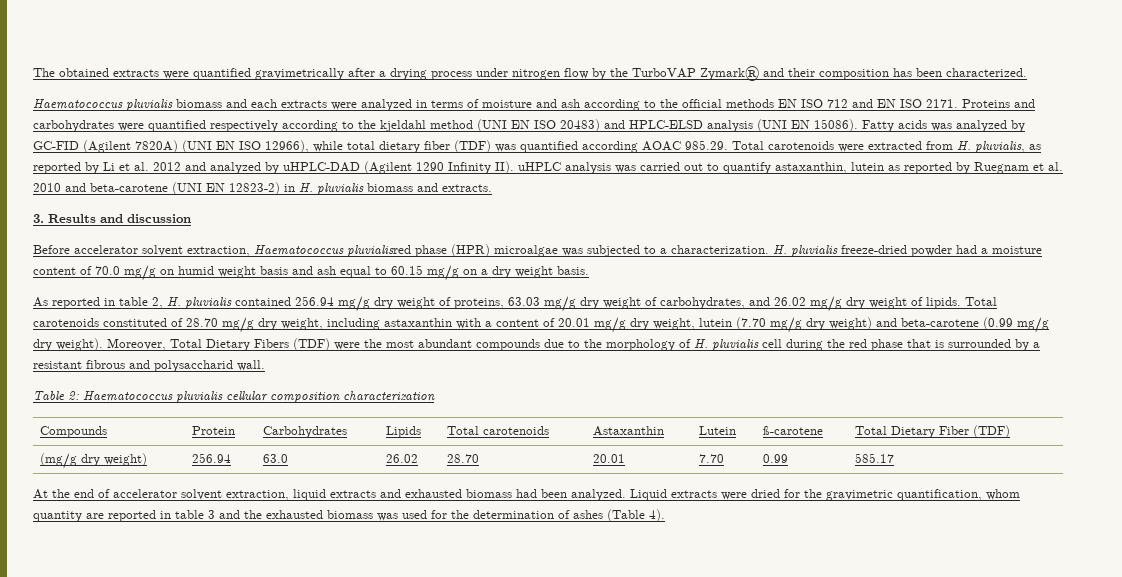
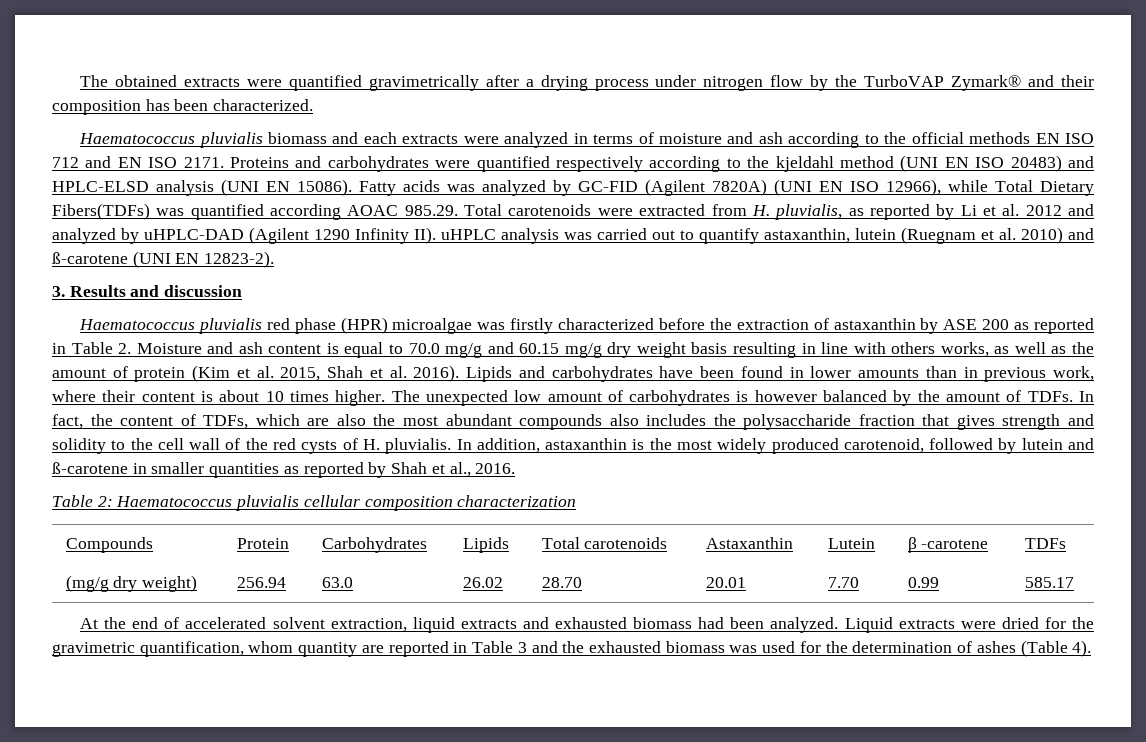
[347,140,491,153] total dietary fiber (TDF) -> [995,180,1094,196] [52,203,150,220] Total Dietary Fibers(TDFs)
[888,162,1063,174] [33,182,492,195] [33,214,191,223] [33,244,1042,257] [33,265,589,281] [33,296,997,312] [33,317,1049,333] [33,338,1040,351] [33,360,265,372] as reported by Ruegnam et al. 2010 and beta-carotene (UNI EN 12823-2) in H. pluvialis biomass and extracts. // 3. Results and discussion // Before accelerator solvent extraction, Haematococcus pluvialisred phase (HPR) microalgae was subjected to a characterization. H. pluvialis freeze-dried powder had a moisture content of 70.0 mg/g on humid weight basis and ash equal to 60.15 mg/g on a dry weight basis. // As reported in table 2, H. pluvialis contained 256.94 mg/g dry weight of proteins, 63.03 mg/g dry weight of carbohydrates, and 26.02 mg/g dry weight of lipids. Total carotenoids constituted of 28.70 mg/g dry weight, including astaxanthin with a content of 20.01 mg/g dry weight, lutein (7.70 mg/g dry weight) and beta-carotene (0.99 mg/g dry weight). Moreover, Total Dietary Fibers (TDF) were the most abundant compounds due to the morphology of H. pluvialis cell during the red phase that is surrounded by a resistant fibrous and polysaccharid wall. -> [901,227,1094,244] [52,251,275,268] [52,285,243,297] [79,317,1094,334] [52,342,1094,358] [52,365,1095,382] [52,390,1095,406] [52,414,1094,430] [52,438,1094,454] [52,462,516,478] (Ruegnam et al. 2010) and ß-carotene (UNI EN 12823-2). // 3. Results and discussion // Haematococcus pluvialis red phase (HPR) microalgae was firstly characterized before the extraction of astaxanthin by ASE 200 as reported in Table 2. Moisture and ash content is equal to 70.0 mg/g and 60.15 mg/g dry weight basis resulting in line with others works, as well as the amount of protein (Kim et al. 2015, Shah et al. 2016). Lipids and carbohydrates have been found in lower amounts than in previous work, where their content is about 10 times higher. The unexpected low amount of carbohydrates is however balanced by the amount of TDFs. In fact, the content of TDFs, which are also the most abundant compounds also includes the polysaccharide fraction that gives strength and solidity to the cell wall of the red cysts of H. pluvialis. In addition, astaxanthin is the most widely produced carotenoid, followed by lutein and ß-carotene in smaller quantities as reported by Shah et al., 2016.
[762,426,823,435] [854,425,1010,438] ß-carotene | Total Dietary Fiber (TDF) -> [907,537,989,553] [1024,538,1066,549] β -carotene | TDFs
[113,489,177,498] accelerator -> [185,617,267,629] accelerated
[175,510,204,519] table -> [472,641,514,653] Table

